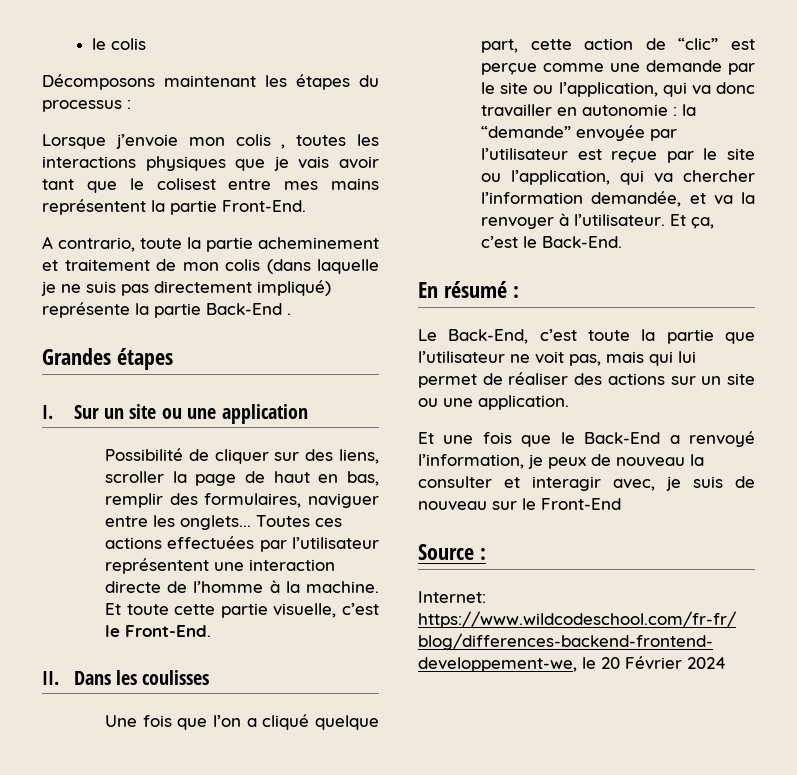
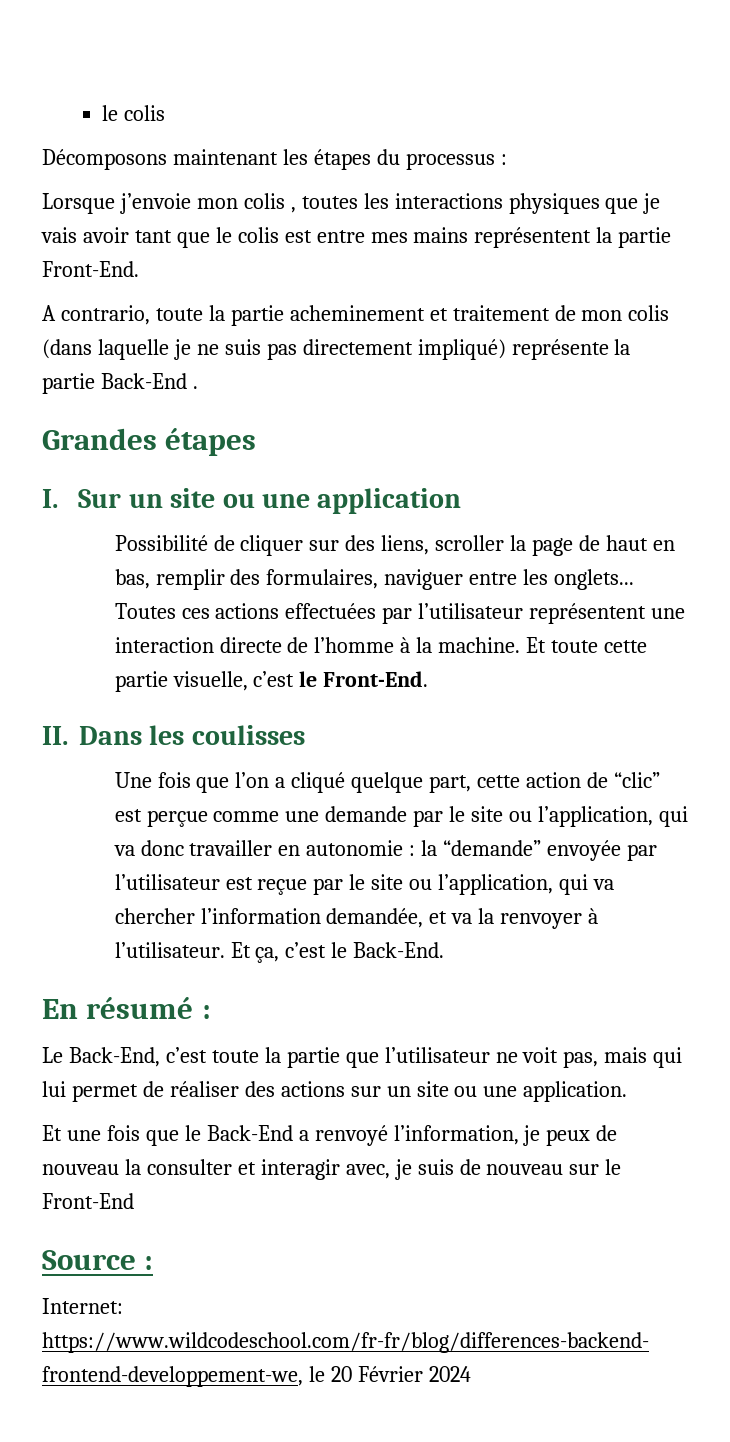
[156,178,216,190] colisest -> [237,227,312,243] colis est

